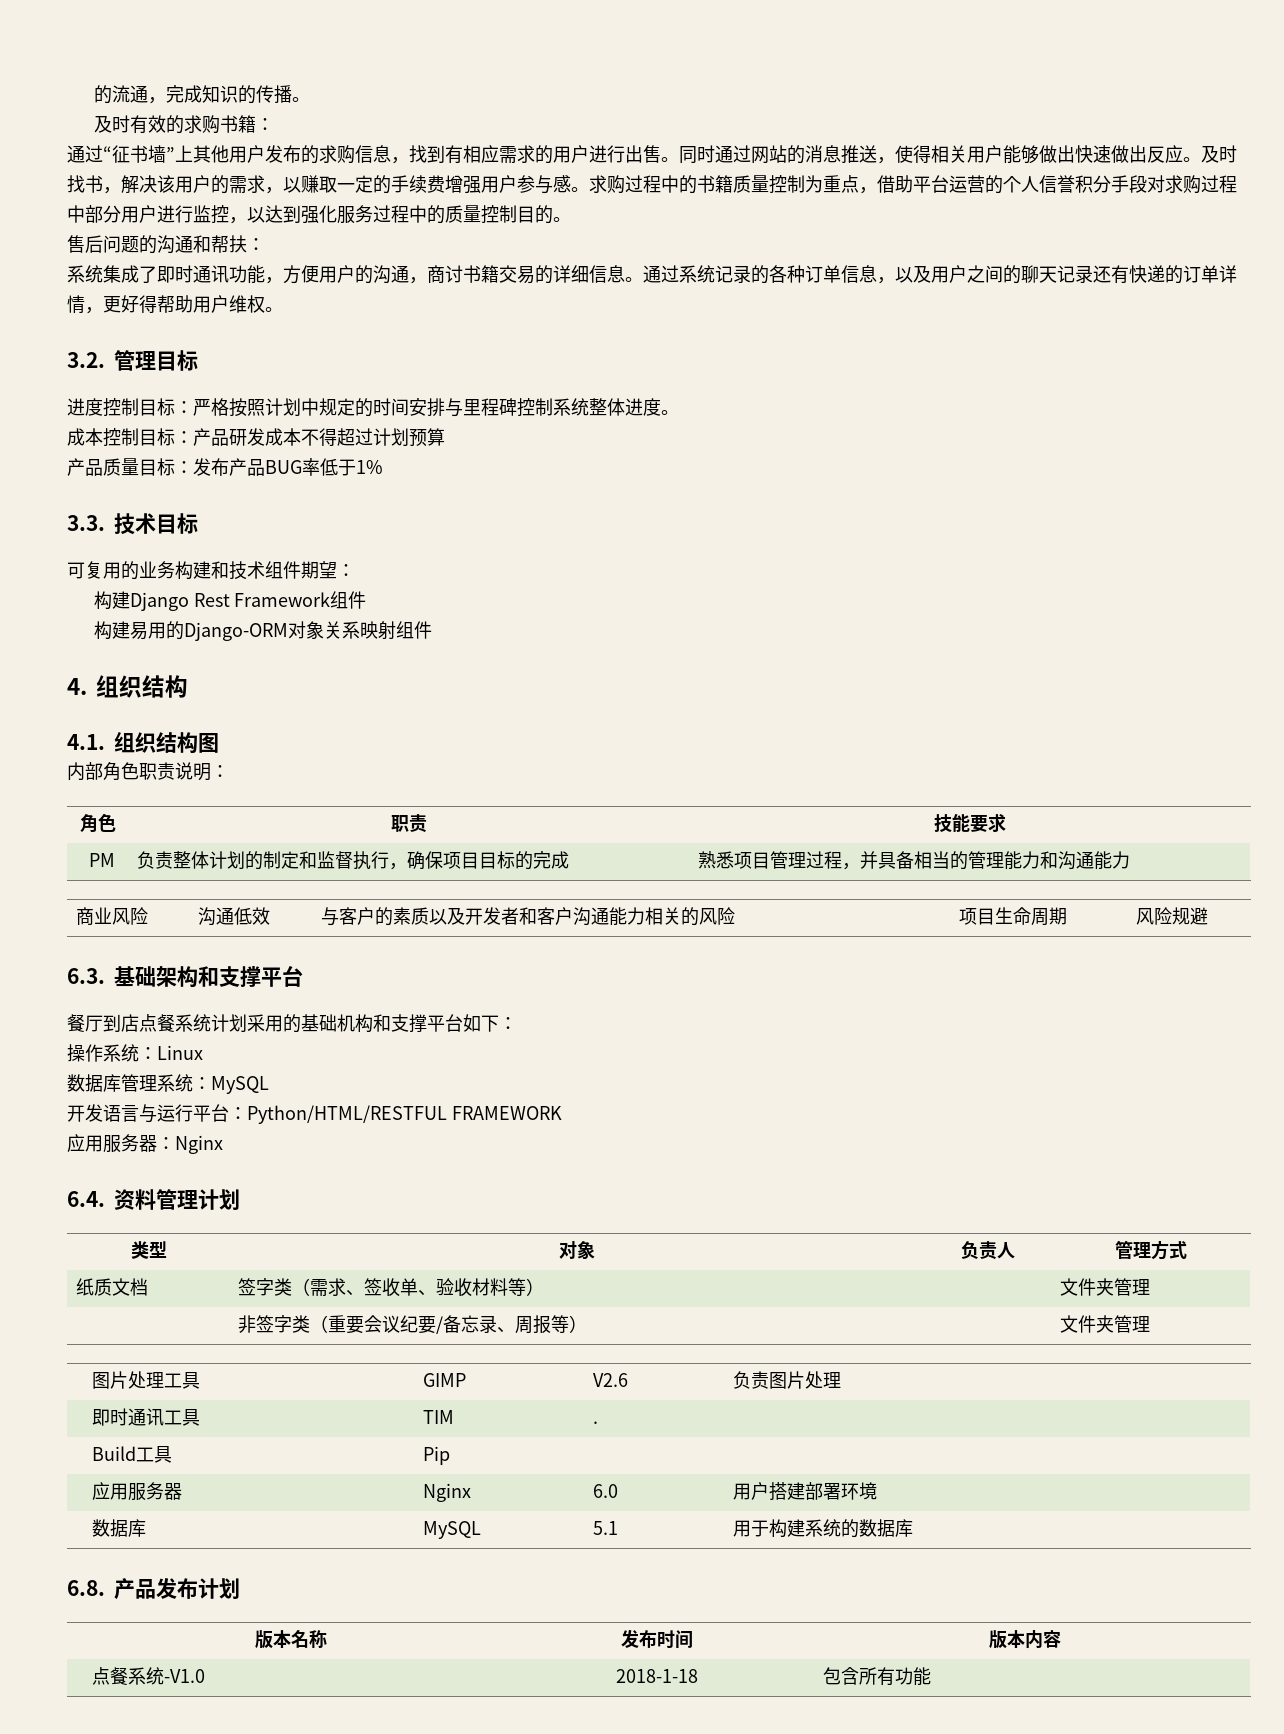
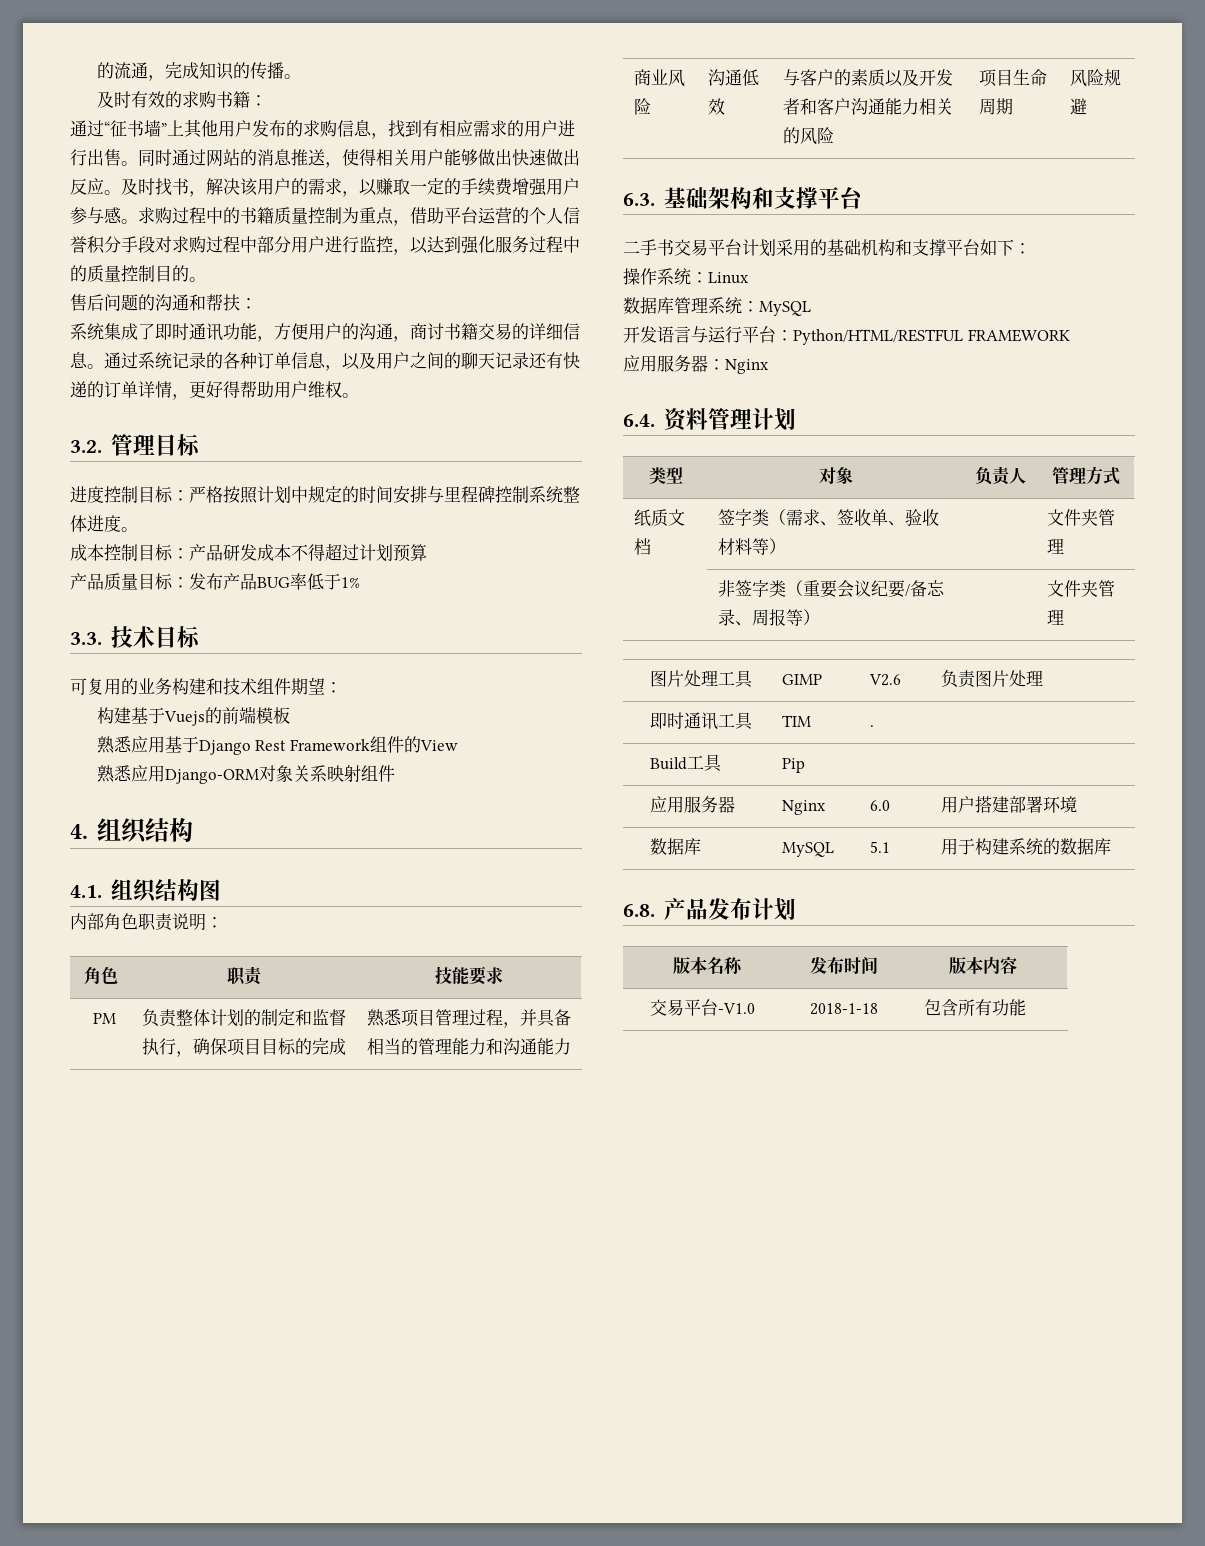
(130, 600) none -> [130,706,290,726] [96,736,199,754] 基于Vuejs的前端模板 // 熟悉应用基于
[93,621,184,640] // 构建易用的 -> [403,736,458,753] [96,765,165,783] 的View // 熟悉应用
[67,1014,211,1032] 餐厅到店点餐系统 -> [623,239,742,256] 二手书交易平台
[92,1667,165,1685] 点餐系统 -> [649,999,718,1016] 交易平台

